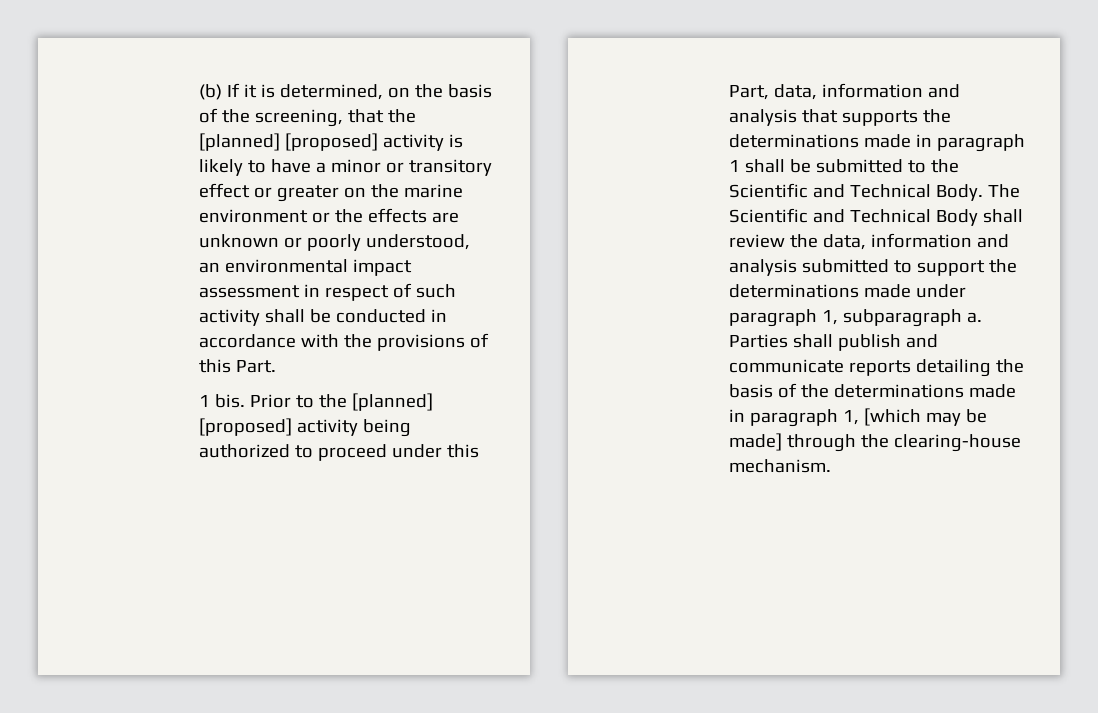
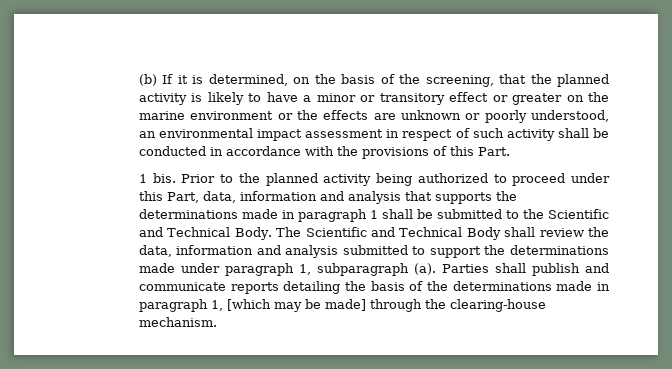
[199,133,379,151] [planned] [proposed] -> [557,74,609,87] planned
[352,393,434,411] [199,418,293,436] [planned] [proposed] -> [265,173,318,186] planned
[967,312,983,323] a. -> [413,263,436,275] (a).

